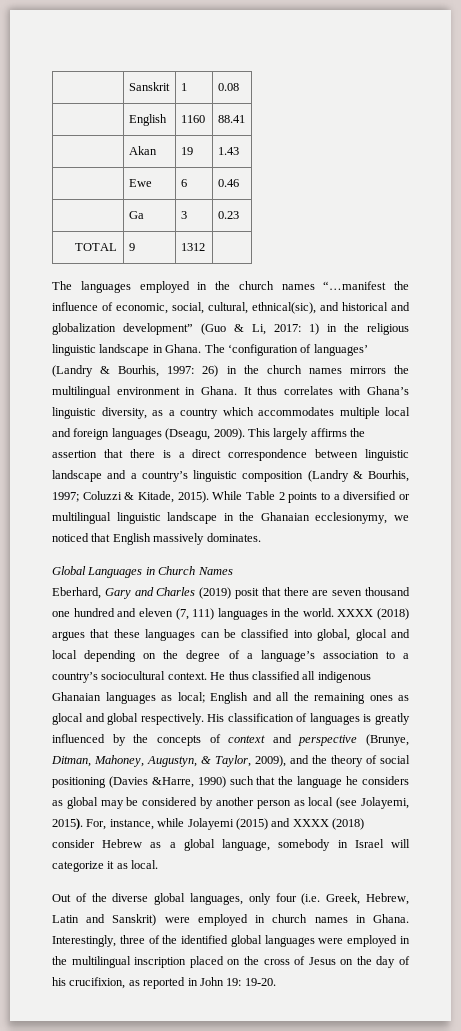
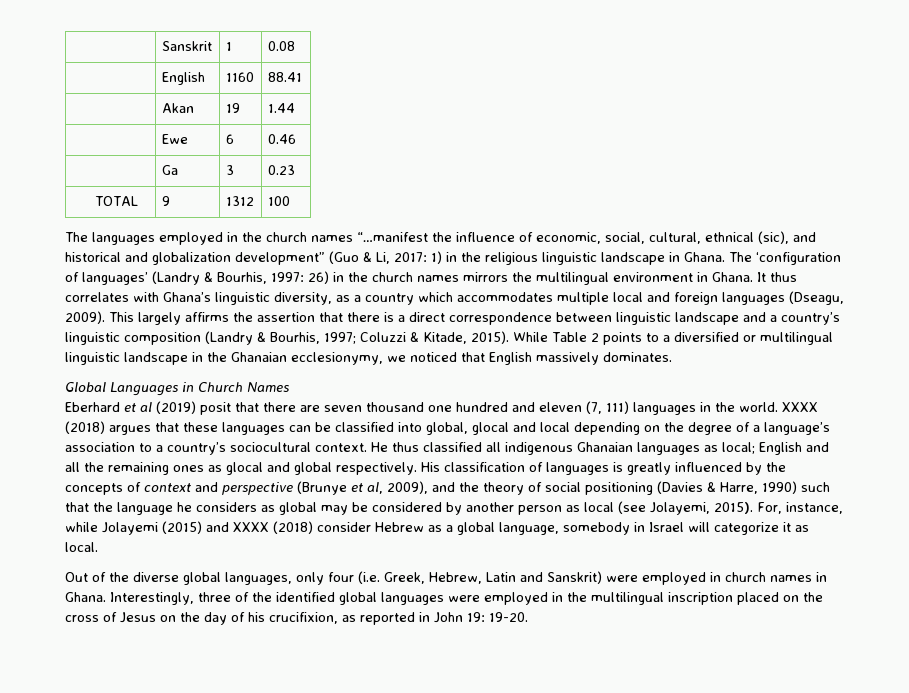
[217,147,239,155] 1.43 -> [267,103,295,113] 1.44
(205, 247) none -> [267,196,290,206] 100
[252,302,316,314] ethnical(sic), -> [705,231,789,244] ethnical (sic),
[52,587,196,599] Eberhard, Gary and Charles -> [65,402,152,412] Eberhard et al
[366,734,409,746] [51,755,251,767] (Brunye, Ditman, Mahoney, Augustyn, & Taylor, -> [297,481,383,495] (Brunye et al,
[151,777,194,788] &Harre, -> [707,482,758,494] & Harre,

